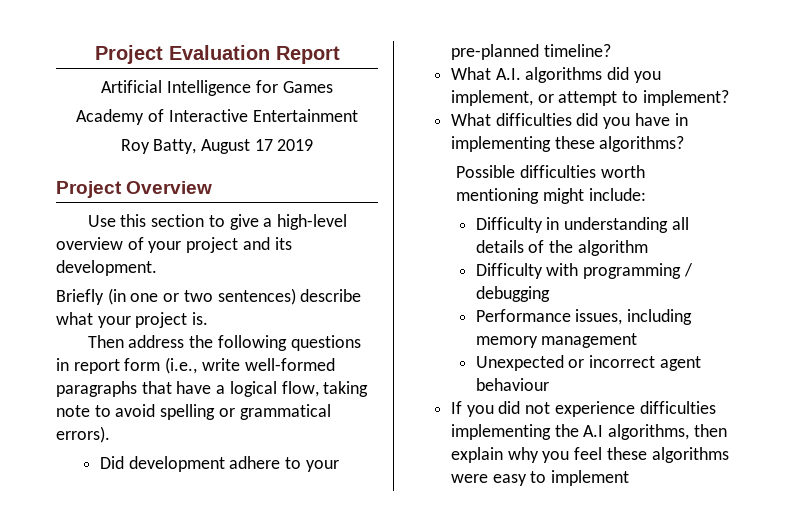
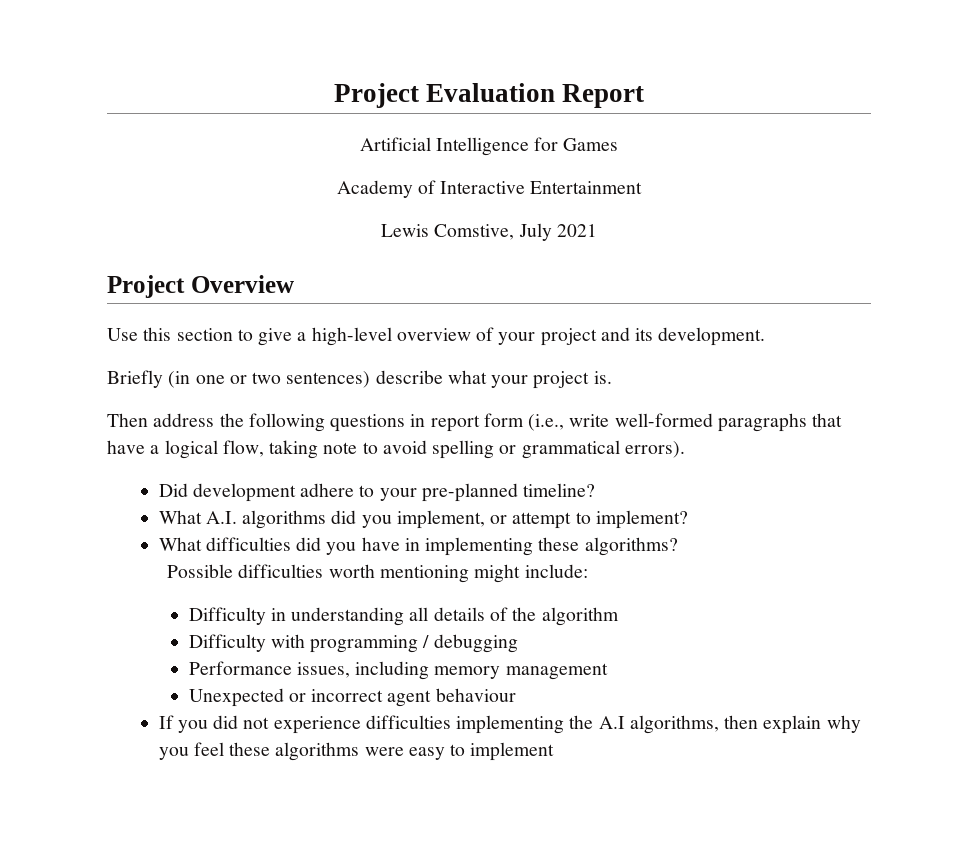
[120,139,314,154] Roy Batty, August 17 2019 -> [381,223,597,241] Lewis Comstive, July 2021

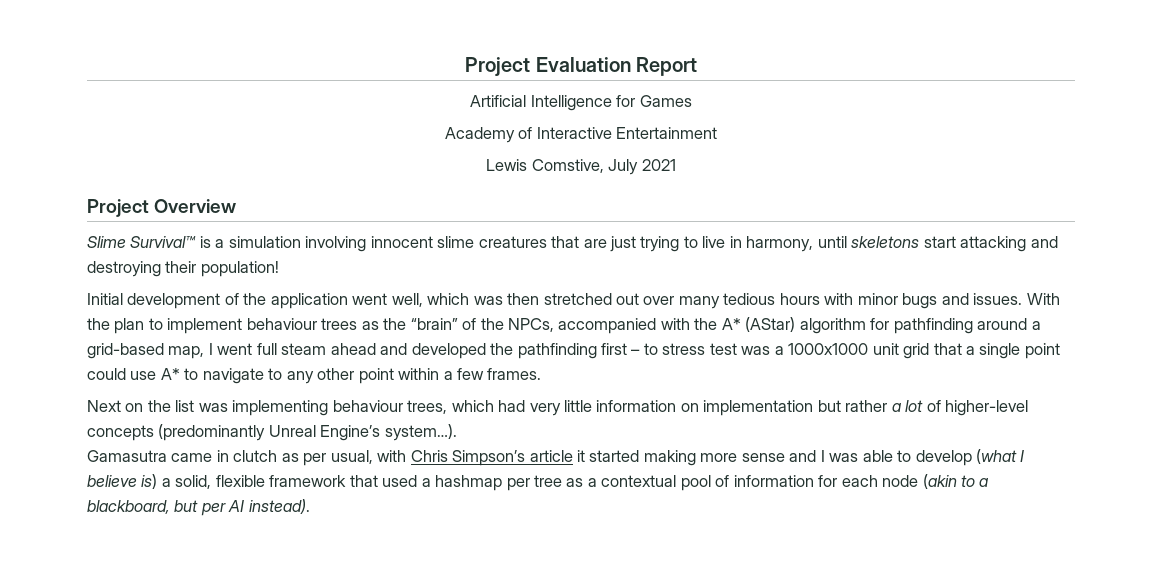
[107,327,766,346] [107,370,612,389] [107,413,843,432] [107,440,685,459] [158,483,596,502] [158,510,688,529] [158,537,678,556] [167,564,588,583] [188,607,619,626] [188,634,518,653] [188,661,608,680] [188,688,516,707] [158,715,861,734] [158,742,555,761] Use this section to give a high-level overview of your project and its development. // Briefly (in one or two sentences) describe what your project is. // Then address the following questions in report form (i.e., write well-formed paragraphs that have a logical flow, taking note to avoid spelling or grammatical errors). // Did development adhere to your pre-planned timeline? // What A.I. algorithms did you implement, or attempt to implement? // What difficulties did you have in implementing these algorithms? // Possible difficulties worth mentioning might include: // Difficulty in understanding all details of the algorithm // Difficulty with programming / debugging // Performance issues, including memory management // Unexpected or incorrect agent behaviour // If you did not experience difficulties implementing the A.I algorithms, then explain why you feel these algorithms were easy to implement -> [87,236,1058,252] [87,261,279,277] [87,293,1060,309] [87,317,1041,334] [87,343,1060,359] [87,368,542,384] [87,400,1029,416] [87,424,457,441] [87,449,1025,466] [87,474,989,491] [87,499,310,516] Slime Survival™ is a simulation involving innocent slime creatures that are just trying to live in harmony, until skeletons start attacking and destroying their population! // Initial development of the application went well, which was then stretched out over many tedious hours with minor bugs and issues. With the plan to implement behaviour trees as the “brain” of the NPCs, accompanied with the A* (AStar) algorithm for pathfinding around a grid-based map, I went full steam ahead and developed the pathfinding first – to stress test was a 1000x1000 unit grid that a single point could use A* to navigate to any other point within a few frames. // Next on the list was implementing behaviour trees, which had very little information on implementation but rather a lot of higher-level concepts (predominantly Unreal Engine’s system…). // Gamasutra came in clutch as per usual, with Chris Simpson’s article it started making more sense and I was able to develop (what I believe is) a solid, flexible framework that used a hashmap per tree as a contextual pool of information for each node (akin to a blackboard, but per AI instead).

